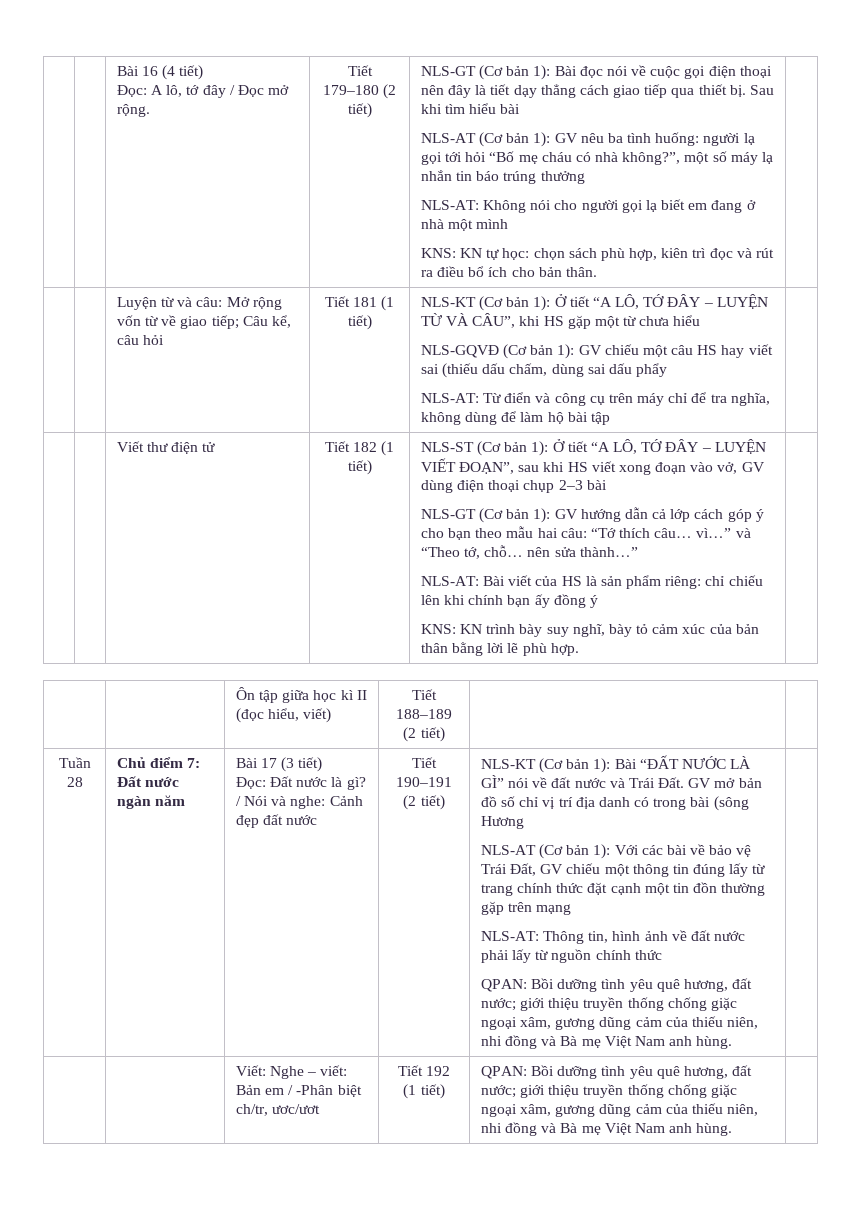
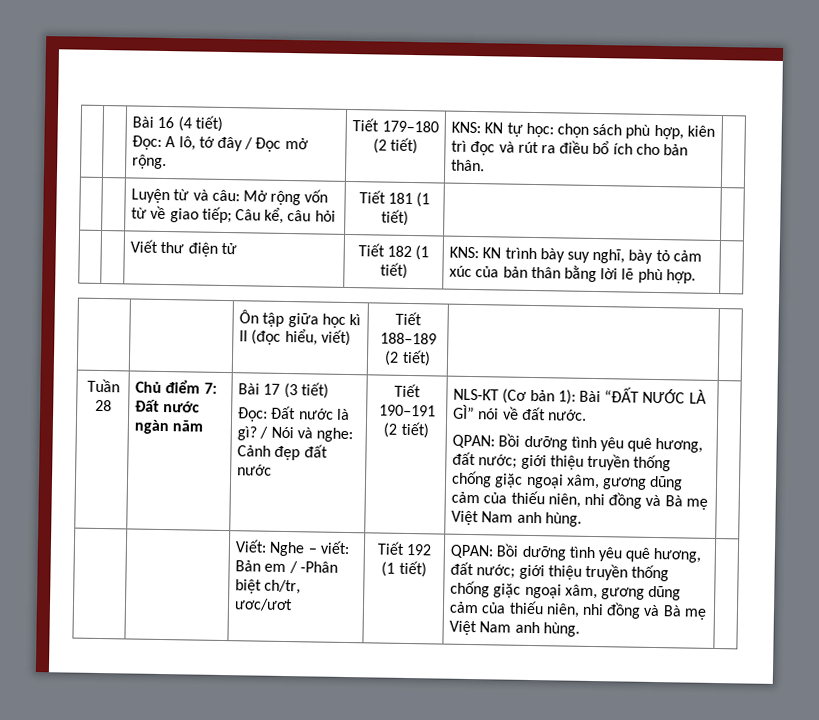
[420,65,772,80] [420,84,774,98] [420,103,521,114] [420,132,755,147] [420,151,773,165] [420,170,585,184] [420,199,756,213] [420,219,509,231] NLS-GT (Cơ bản 1): Bài đọc nói về cuộc gọi điện thoại nên đây là tiết dạy thẳng cách giao tiếp qua thiết bị. Sau khi tìm hiểu bài // NLS-AT (Cơ bản 1): GV nêu ba tình huống: người lạ gọi tới hỏi “Bố mẹ cháu có nhà không?”, một số máy lạ nhắn tin báo trúng thưởng // NLS-AT: Không nói cho người gọi lạ biết em đang ở nhà một mình // -> (419, 146) none
[420,294,768,311] [420,313,701,329] [420,344,773,359] [420,363,668,378] [420,392,770,406] [420,411,610,425] NLS-KT (Cơ bản 1): Ở tiết “A LÔ, TỚ ĐÂY – LUYỆN TỪ VÀ CÂU”, khi HS gặp một từ chưa hiểu // NLS-GQVĐ (Cơ bản 1): GV chiếu một câu HS hay viết sai (thiếu dấu chấm, dùng sai dấu phẩy // NLS-AT: Từ điển và công cụ trên máy chỉ để tra nghĩa, không dùng để làm hộ bài tập -> (409, 217) none
[420,439,766,456] [420,458,765,475] [420,480,607,493] [420,507,764,523] [420,526,751,540] [420,545,638,559] [420,575,763,589] [420,594,598,608] NLS-ST (Cơ bản 1): Ở tiết “A LÔ, TỚ ĐÂY – LUYỆN VIẾT ĐOẠN”, sau khi HS viết xong đoạn vào vở, GV dùng điện thoại chụp 2–3 bài // NLS-GT (Cơ bản 1): GV hướng dẫn cả lớp cách góp ý cho bạn theo mẫu hai câu: “Tớ thích câu… vì…” và “Theo tớ, chỗ… nên sửa thành…” // NLS-AT: Bài viết của HS là sản phẩm riêng: chỉ chiếu lên khi chính bạn ấy đồng ý // -> (408, 270) none
[574,777,762,788] [480,796,749,811] [480,816,524,829] [480,844,752,859] [480,863,766,877] [480,882,766,896] [480,901,572,915] [480,930,746,944] [480,949,662,963] nước và Trái Đất. GV mở bản đồ số chỉ vị trí địa danh có trong bài (sông Hương // NLS-AT (Cơ bản 1): Với các bài về bảo vệ Trái Đất, GV chiếu một thông tin đúng lấy từ trang chính thức đặt cạnh một tin đồn thường gặp trên mạng // NLS-AT: Thông tin, hình ảnh về đất nước phải lấy từ nguồn chính thức -> [547,409,587,421] nước.

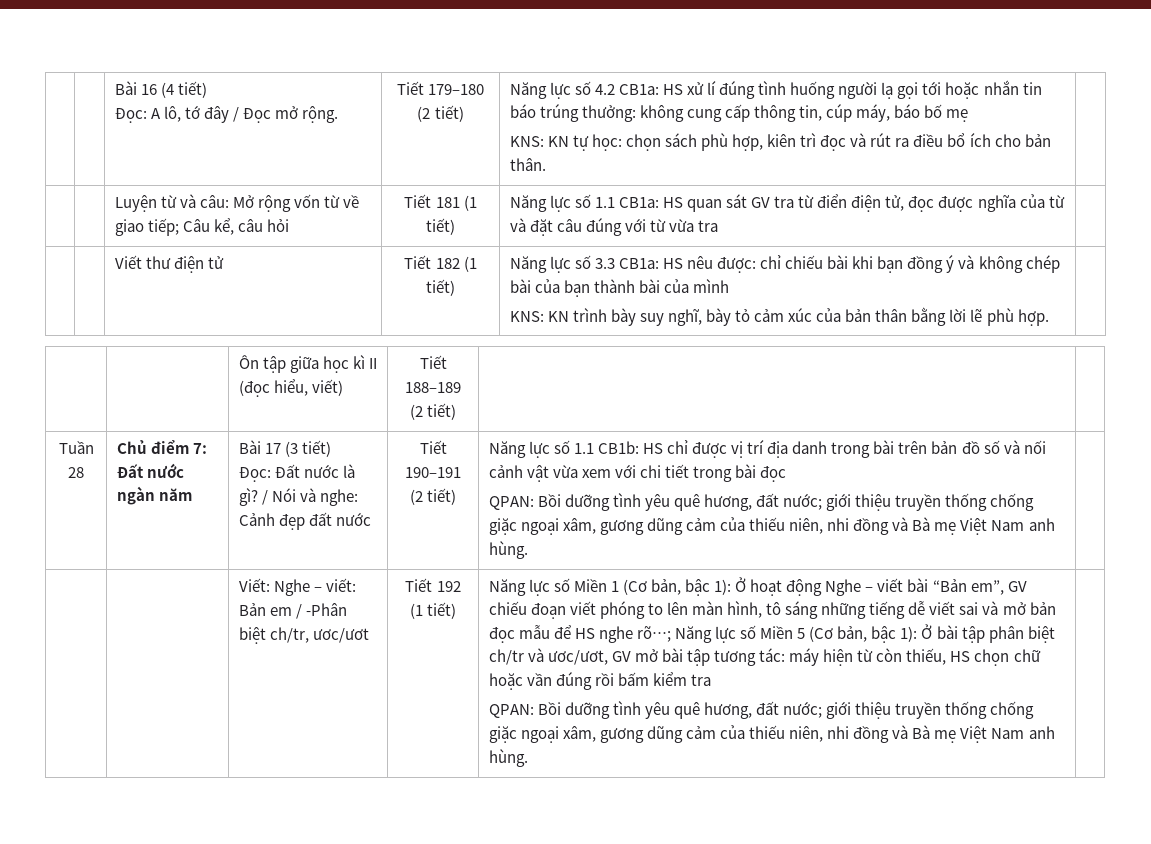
(419, 146) none -> [509,80,1042,99] [509,104,969,122] Năng lực số 4.2 CB1a: HS xử lí đúng tình huống người lạ gọi tới hoặc nhắn tin báo trúng thưởng: không cung cấp thông tin, cúp máy, báo bố mẹ //
(409, 217) none -> [509,194,1065,212] [509,218,719,236] Năng lực số 1.1 CB1a: HS quan sát GV tra từ điển điện tử, đọc được nghĩa của từ và đặt câu đúng với từ vừa tra
(408, 270) none -> [509,255,1060,273] [509,279,730,297] Năng lực số 3.3 CB1a: HS nêu được: chỉ chiếu bài khi bạn đồng ý và không chép bài của bạn thành bài của mình //
[453,387,707,405] [453,404,587,421] NLS-KT (Cơ bản 1): Bài “ĐẤT NƯỚC LÀ GÌ” nói về đất nước. -> [488,440,1046,458] [488,464,787,482] Năng lực số 1.1 CB1b: HS chỉ được vị trí địa danh trong bài trên bản đồ số và nối cảnh vật vừa xem với chi tiết trong bài đọc
(427, 569) none -> [488,577,1027,596] [488,601,1056,619] [488,624,1055,643] [488,648,1041,666] [488,672,712,690] Năng lực số Miền 1 (Cơ bản, bậc 1): Ở hoạt động Nghe – viết bài “Bản em”, GV chiếu đoạn viết phóng to lên màn hình, tô sáng những tiếng dễ viết sai và mở bản đọc mẫu để HS nghe rõ…; Năng lực số Miền 5 (Cơ bản, bậc 1): Ở bài tập phân biệt ch/tr và ươc/ươt, GV mở bài tập tương tác: máy hiện từ còn thiếu, HS chọn chữ hoặc vần đúng rồi bấm kiểm tra //

